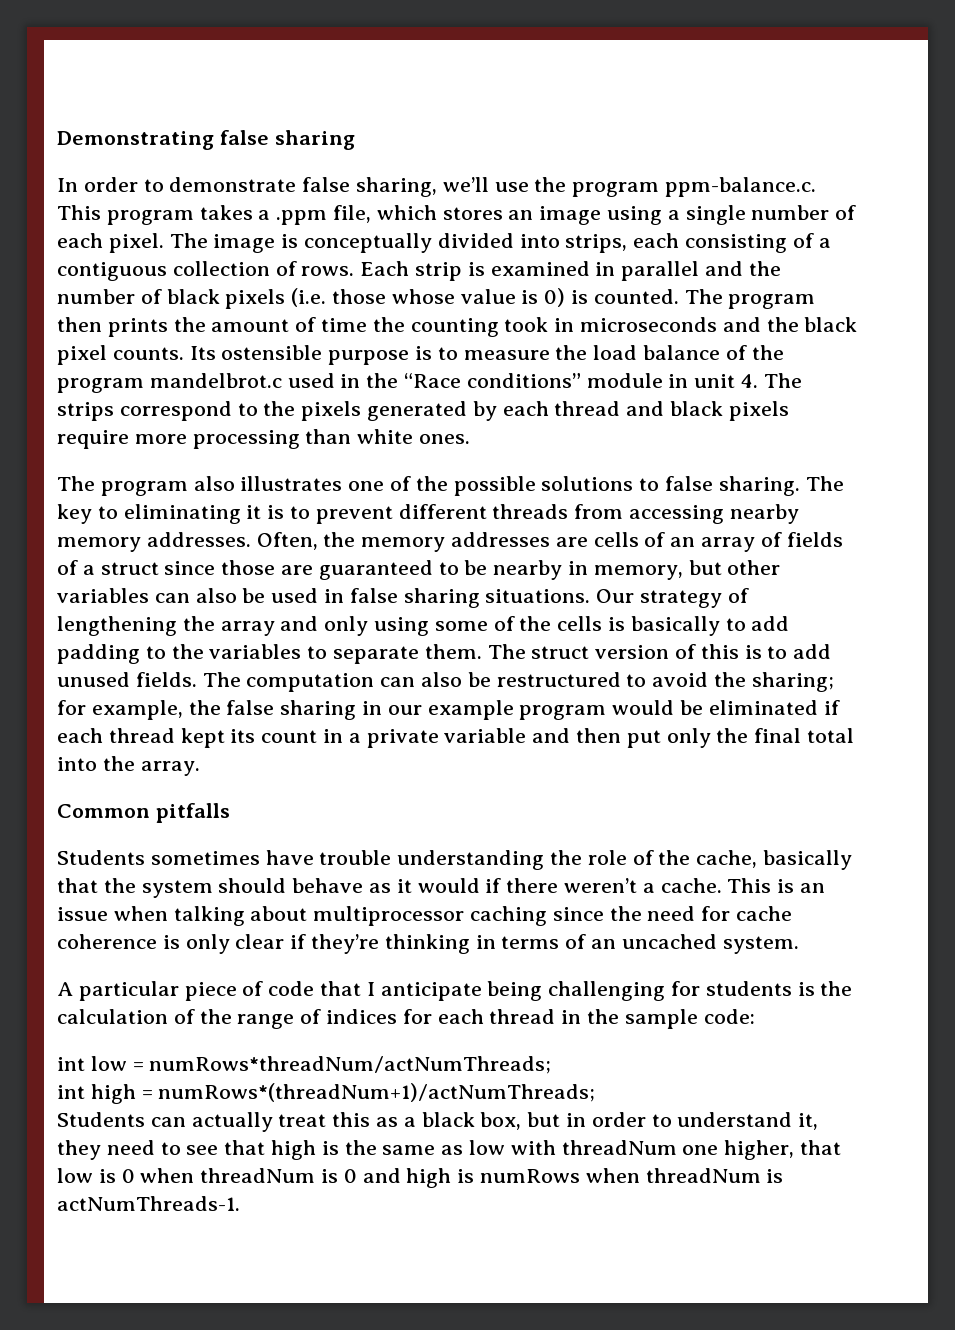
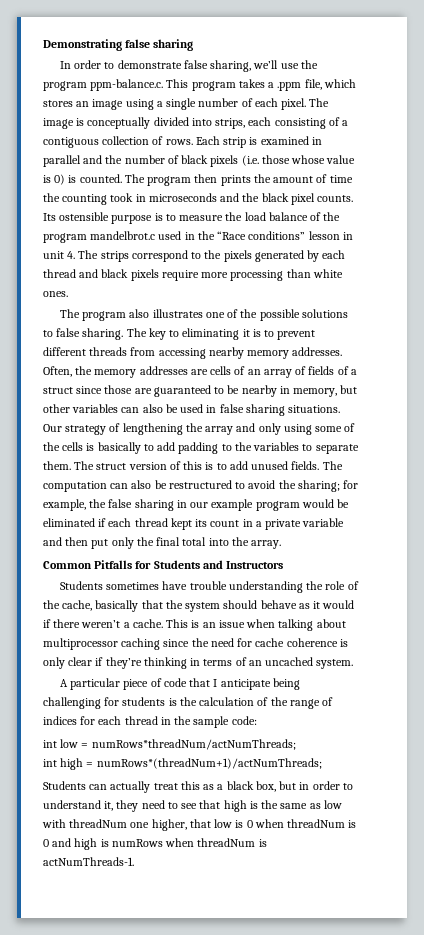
[586,373,663,388] module -> [308,231,340,240] lesson
[155,803,230,823] pitfalls -> [94,560,284,569] Pitfalls for Students and Instructors

